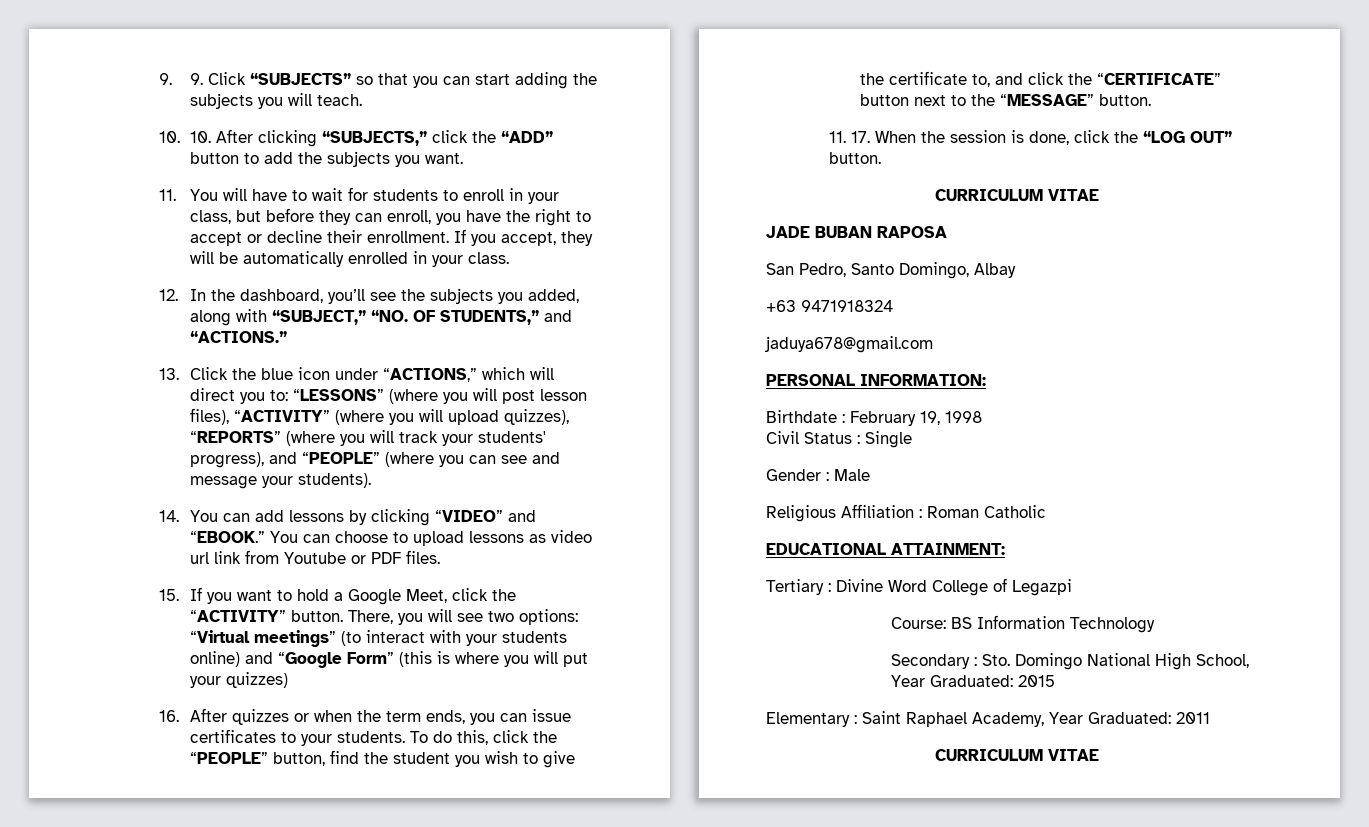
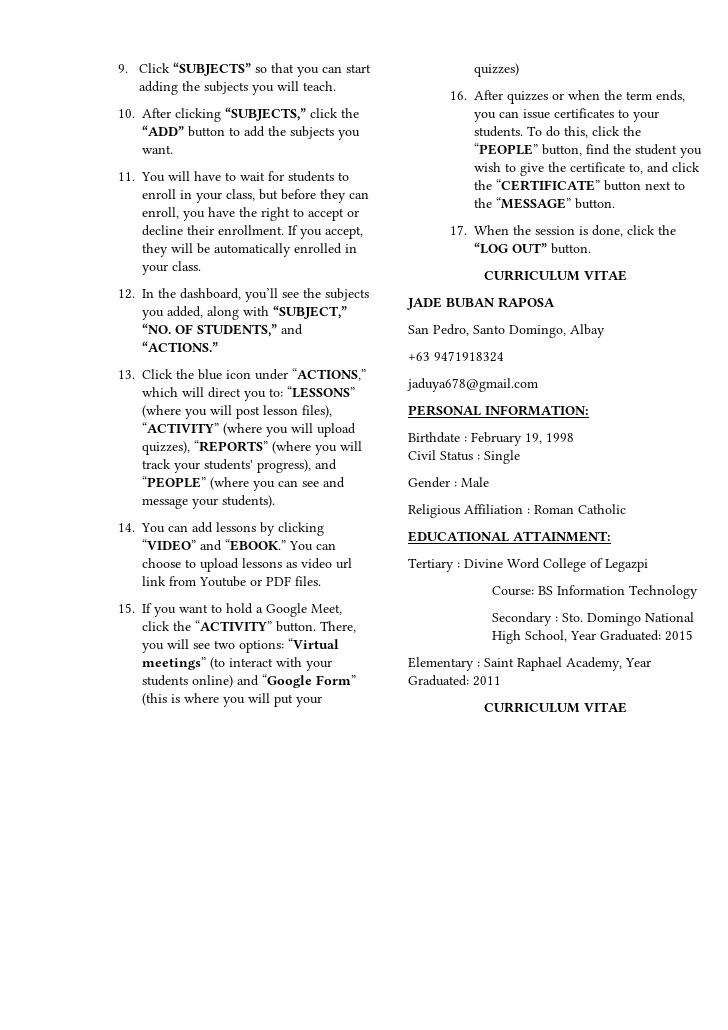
[158,73,203,85] 9. 9. -> [117,64,128,73] 9.
[189,131,211,143] 10. -> (135, 113) none
[828,131,846,143] 11. -> (615, 203) none

